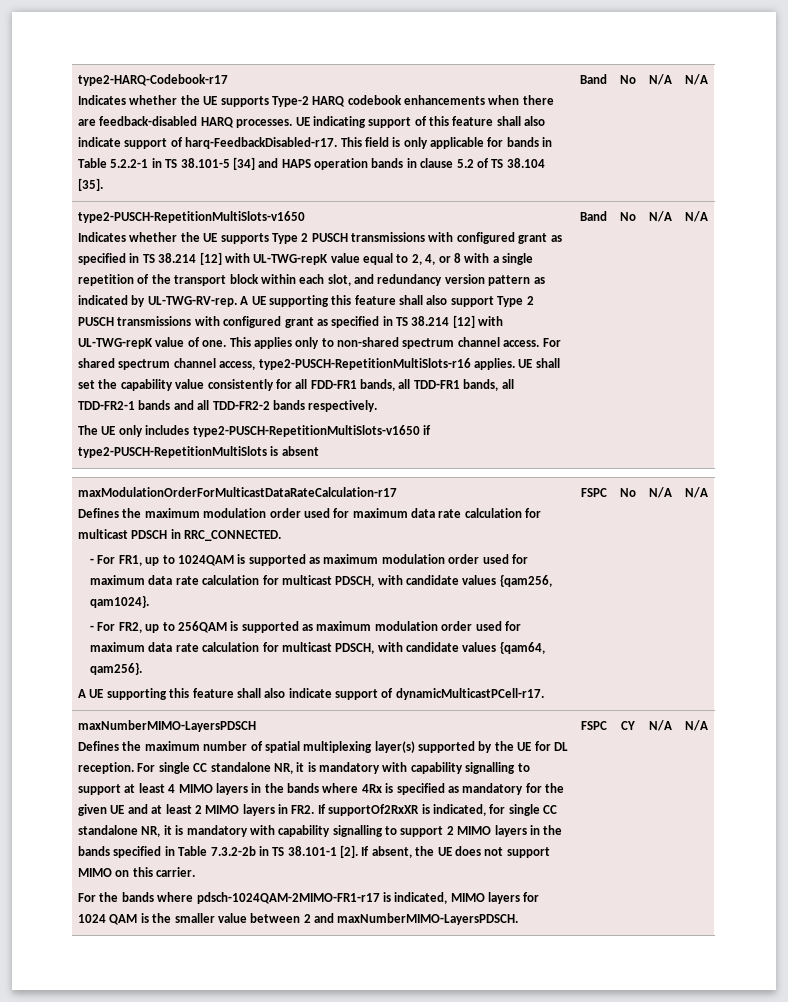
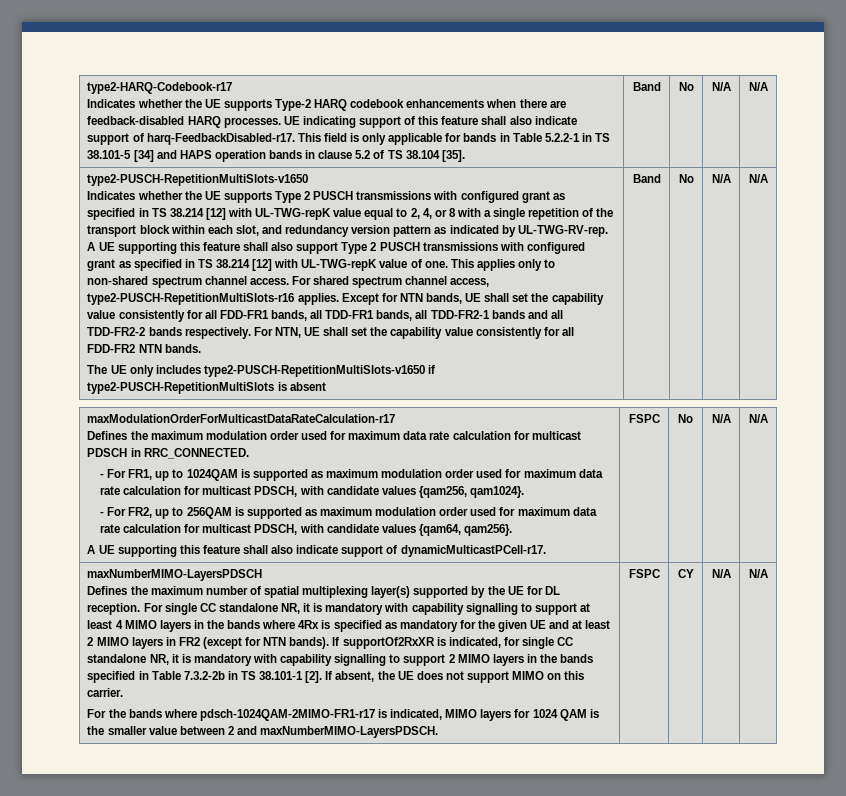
(515, 364) none -> [341,293,462,305] Except for NTN bands,
(378, 406) none -> [253,327,574,339] [87,344,201,353] For NTN, UE shall set the capability value consistently for all FDD-FR2 NTN bands.
[291,805,315,814] FR2. -> [178,637,330,649] FR2 (except for NTN bands).

